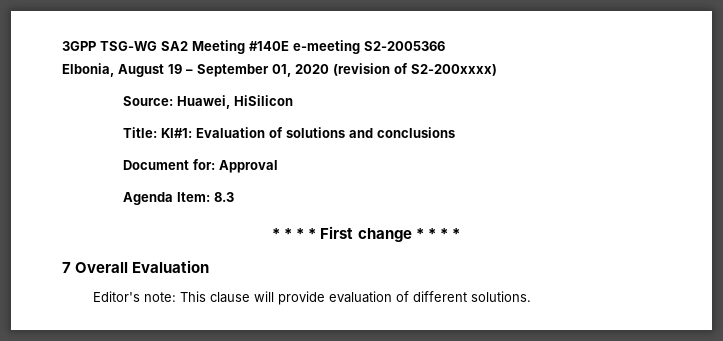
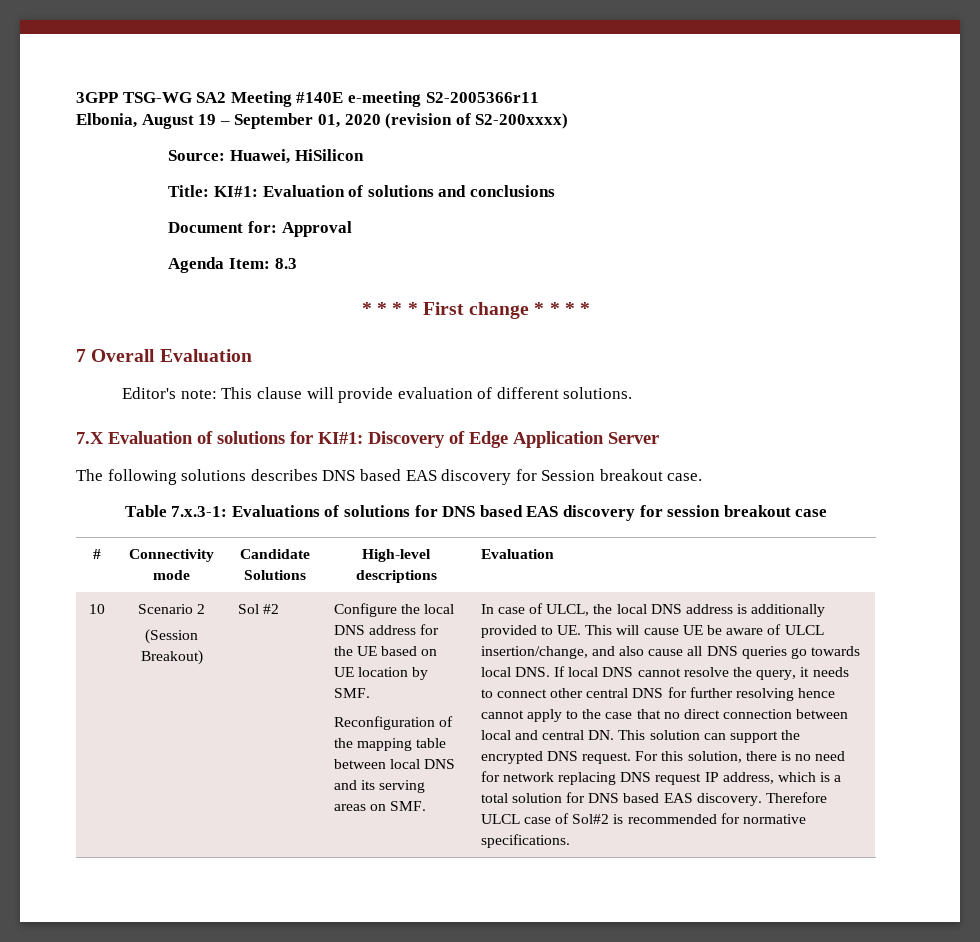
[364,41,445,51] S2-2005366 -> [425,92,539,103] S2-2005366r11
(531, 296) none -> [76,431,659,448] [76,469,703,485] [124,505,828,521] [92,549,101,559] [129,549,214,562] [153,570,190,580] [239,549,310,559] [243,570,306,580] [362,549,431,562] [355,570,437,583] [480,549,554,559] [88,604,105,614] [137,604,206,614] [145,629,198,644] [140,650,203,665] [237,604,279,614] [333,603,455,617] [333,624,440,635] [333,646,438,656] [333,667,429,680] [333,688,370,698] [333,716,453,730] [333,738,447,751] [333,759,456,769] [333,780,426,793] [333,801,427,811] [480,603,826,617] [480,624,824,638] [480,646,861,659] [480,666,849,680] [480,687,836,701] [480,709,849,722] [480,730,801,743] [480,751,846,764] [480,771,842,785] [480,792,827,806] [480,813,806,824] [480,834,570,848] // 7.X Evaluation of solutions for KI#1: Discovery of Edge Application Server // The following solutions describes DNS based EAS discovery for Session breakout case. // Table 7.x.3-1: Evaluations of solutions for DNS based EAS discovery for session breakout case // # | Connectivity mode | Candidate Solutions | High-level descriptions | Evaluation // 10 | Scenario 2 // (Session Breakout) | Sol #2 | Configure the local DNS address for the UE based on UE location by SMF. // Reconfiguration of the mapping table between local DNS and its serving areas on SMF. | In case of ULCL, the local DNS address is additionally provided to UE. This will cause UE be aware of ULCL insertion/change, and also cause all DNS queries go towards local DNS. If local DNS cannot resolve the query, it needs to connect other central DNS for further resolving hence cannot apply to the case that no direct connection between local and central DN. This solution can support the encrypted DNS request. For this solution, there is no need for network replacing DNS request IP address, which is a total solution for DNS based EAS discovery. Therefore ULCL case of Sol#2 is recommended for normative specifications.

